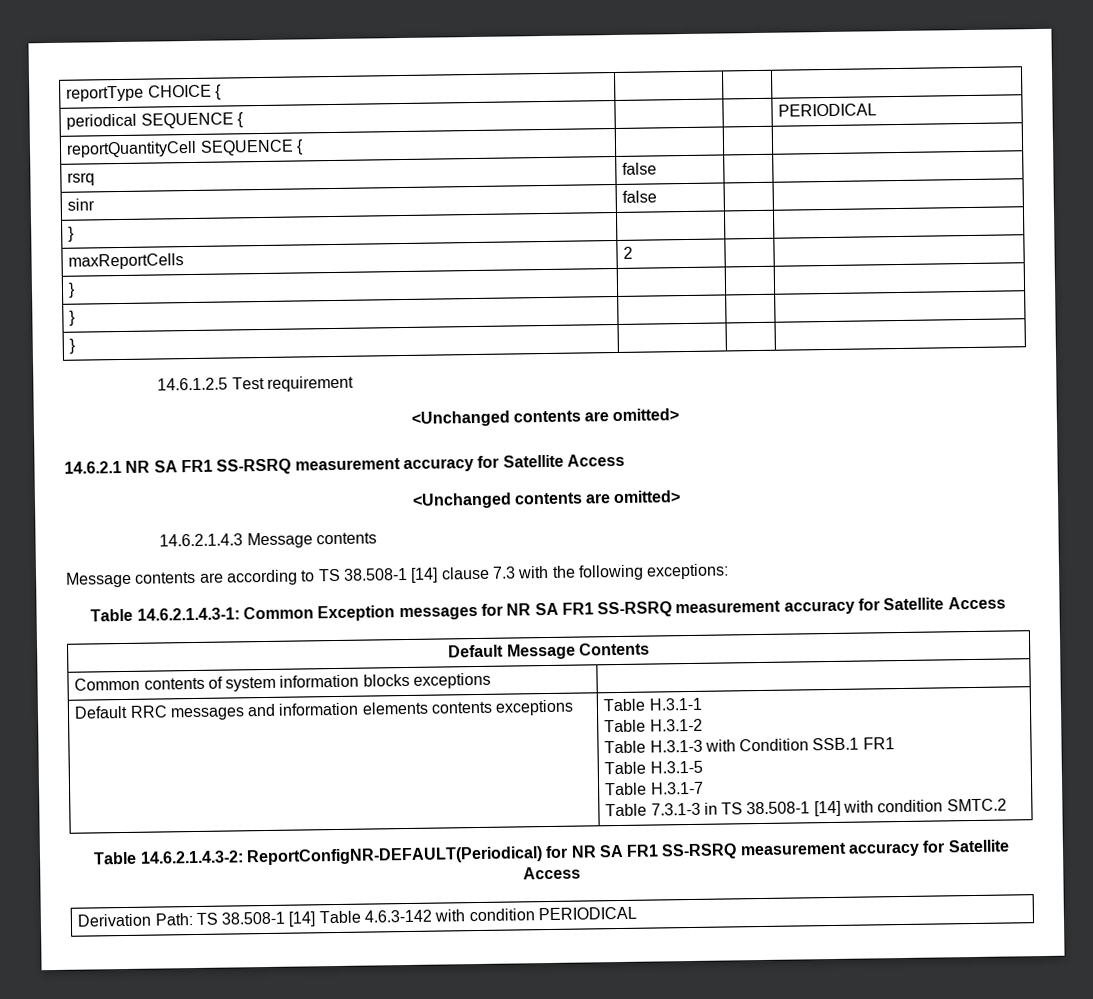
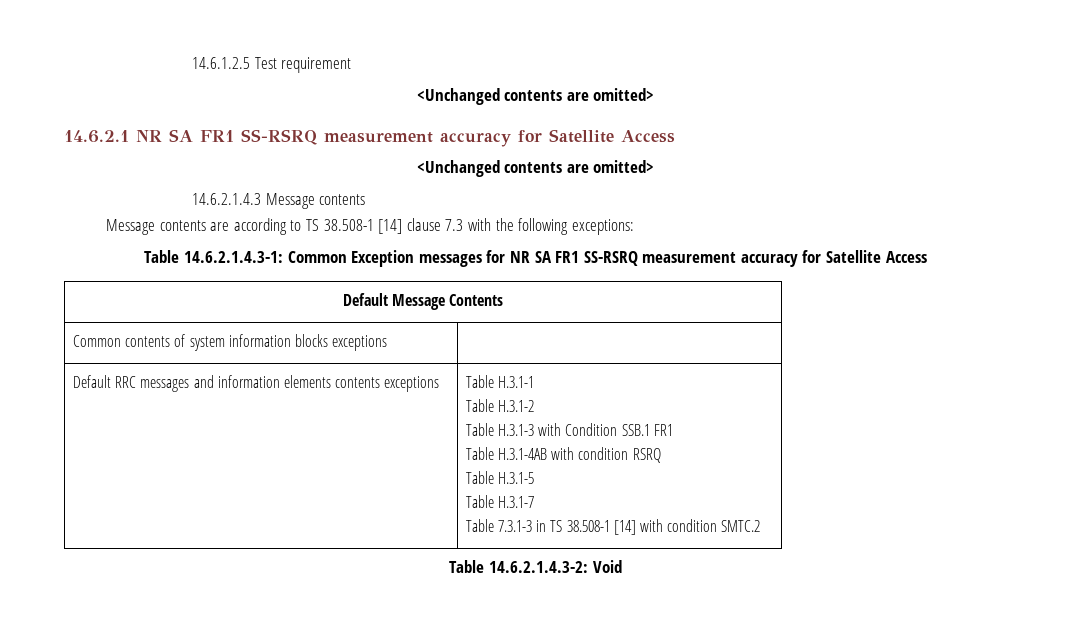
[66,84,222,102] [66,112,244,130] [778,103,878,117] [66,139,304,158] [67,172,96,186] [622,162,658,175] [67,198,96,211] [622,190,658,203] [68,226,76,242] [68,253,185,270] [623,246,634,259] [68,282,77,298] [69,310,77,326] [69,338,77,354] reportType CHOICE { | | | // periodical SEQUENCE { | | | PERIODICAL // reportQuantityCell SEQUENCE { | | | // rsrq | false | | // sinr | false | | // } | | | // maxReportCells | 2 | | // } | | | // } | | | // } | | | // -> (192, 63) none
(895, 743) none -> [465,447,661,463] // Table H.3.1-4AB with condition RSRQ
[245,839,1010,866] [523,866,581,880] [77,906,638,927] ReportConfigNR-DEFAULT(Periodical) for NR SA FR1 SS-RSRQ measurement accuracy for Satellite Access // Derivation Path: TS 38.508-1 [14] Table 4.6.3-142 with condition PERIODICAL -> [592,560,622,573] Void

